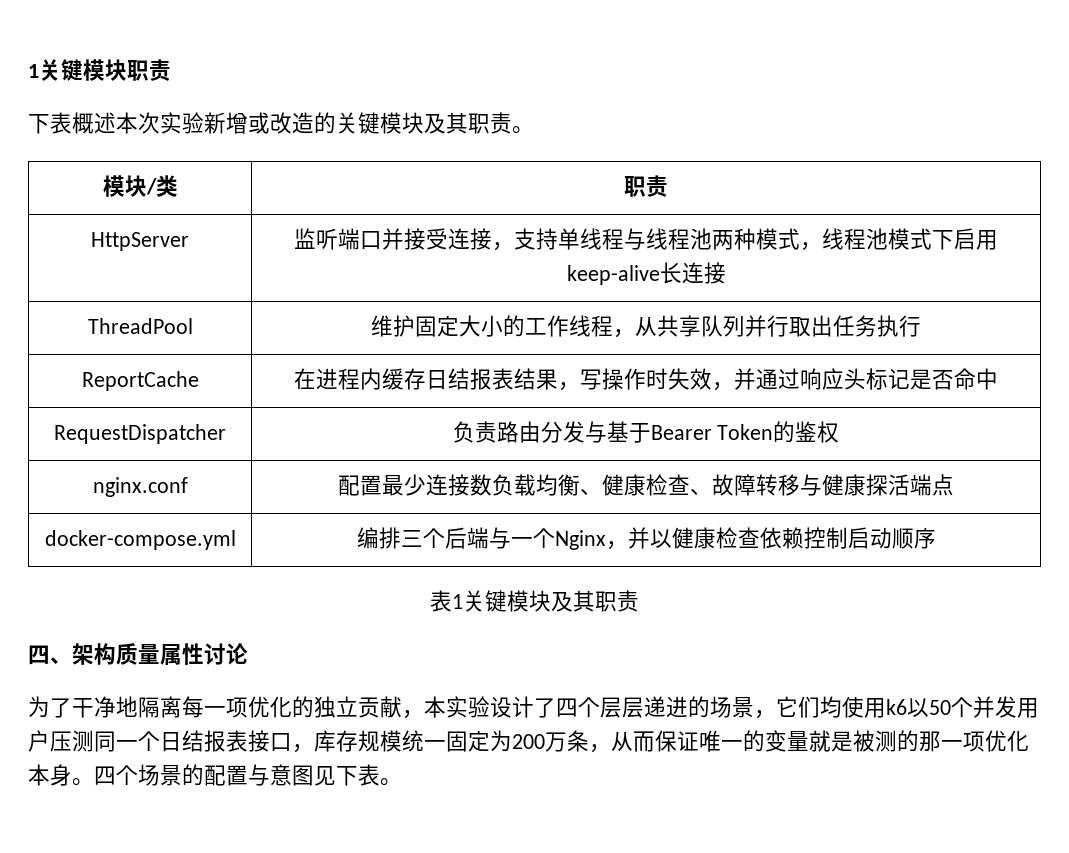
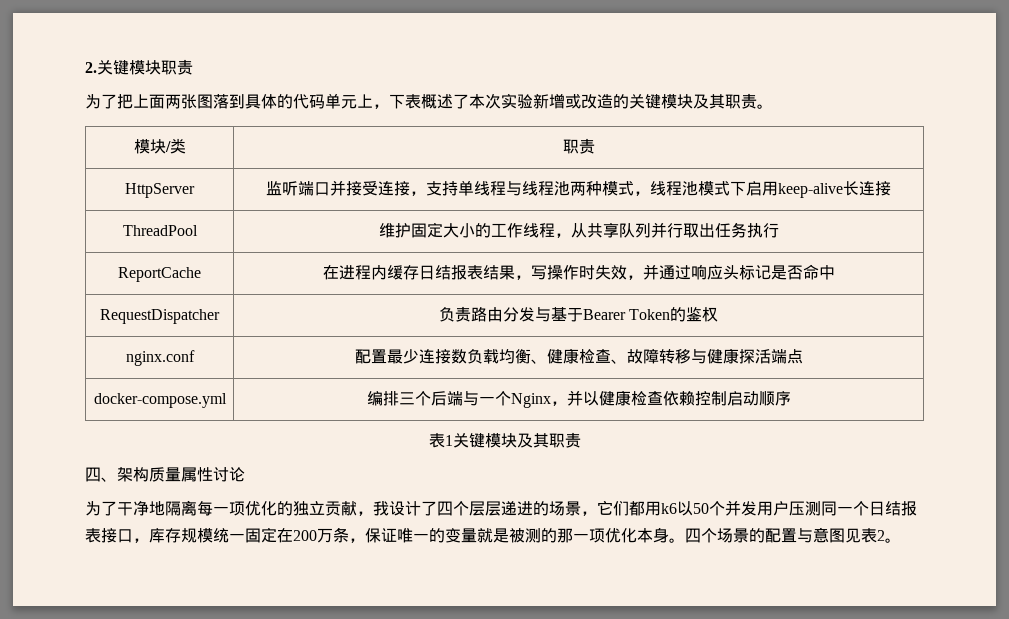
[28,64,39,78] 1 -> [85,62,97,73] 2.
(171, 70) none -> [85,93,389,109] 为了把上面两张图落到具体的代码单元上，
(116, 123) none -> [453,94,469,109] 了
[424,696,490,718] 本实验 -> [373,501,389,516] 我
[820,696,864,718] 均使 -> [629,501,645,516] 都
[490,730,512,752] 为 -> [277,528,293,543] 在
[611,731,655,752] 从而 -> (365, 540) none
[336,764,380,786] 下表 -> [861,528,885,543] 表2

